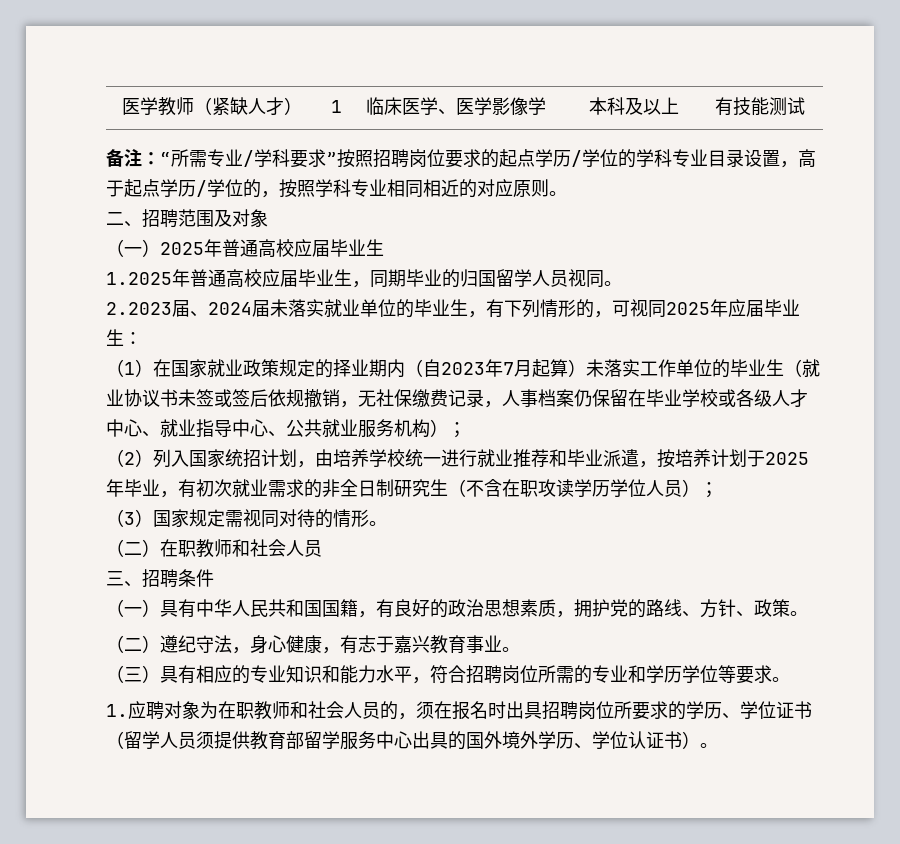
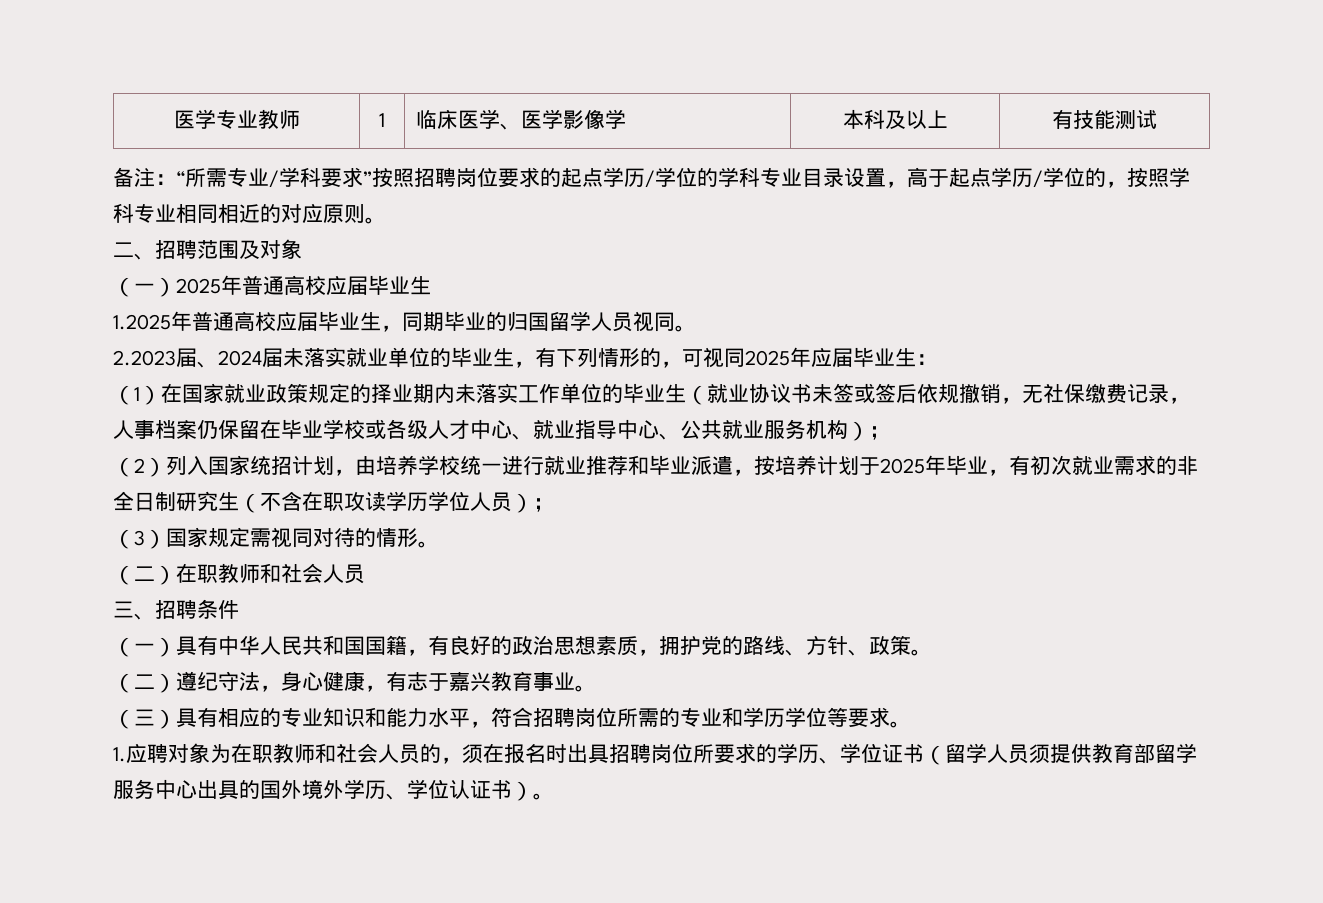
[122,97,302,116] 医学教师（紧缺人才） -> [173,109,300,129] 医学专业教师
[405,359,586,377] （自2023年7月起算） -> (455, 393) none

